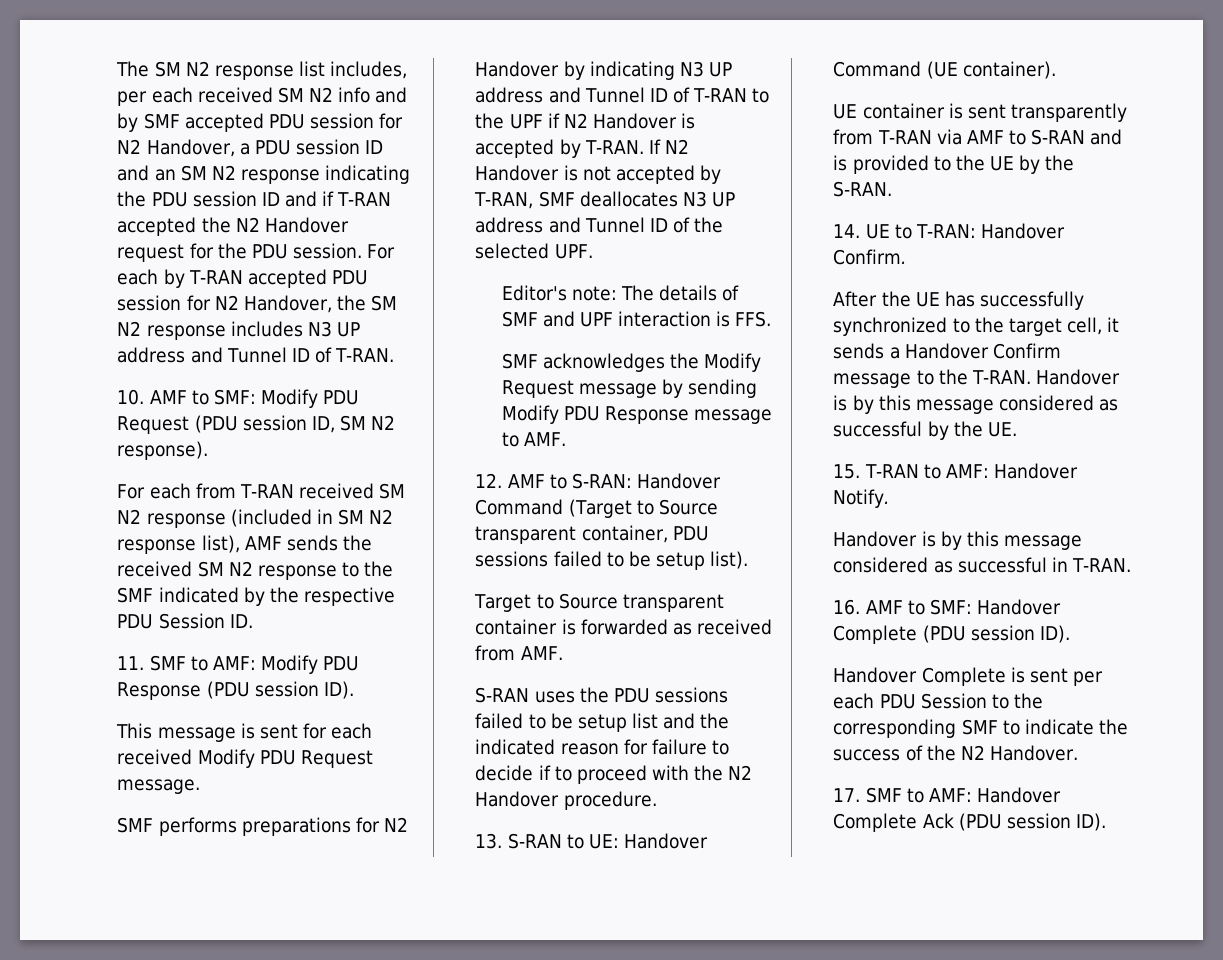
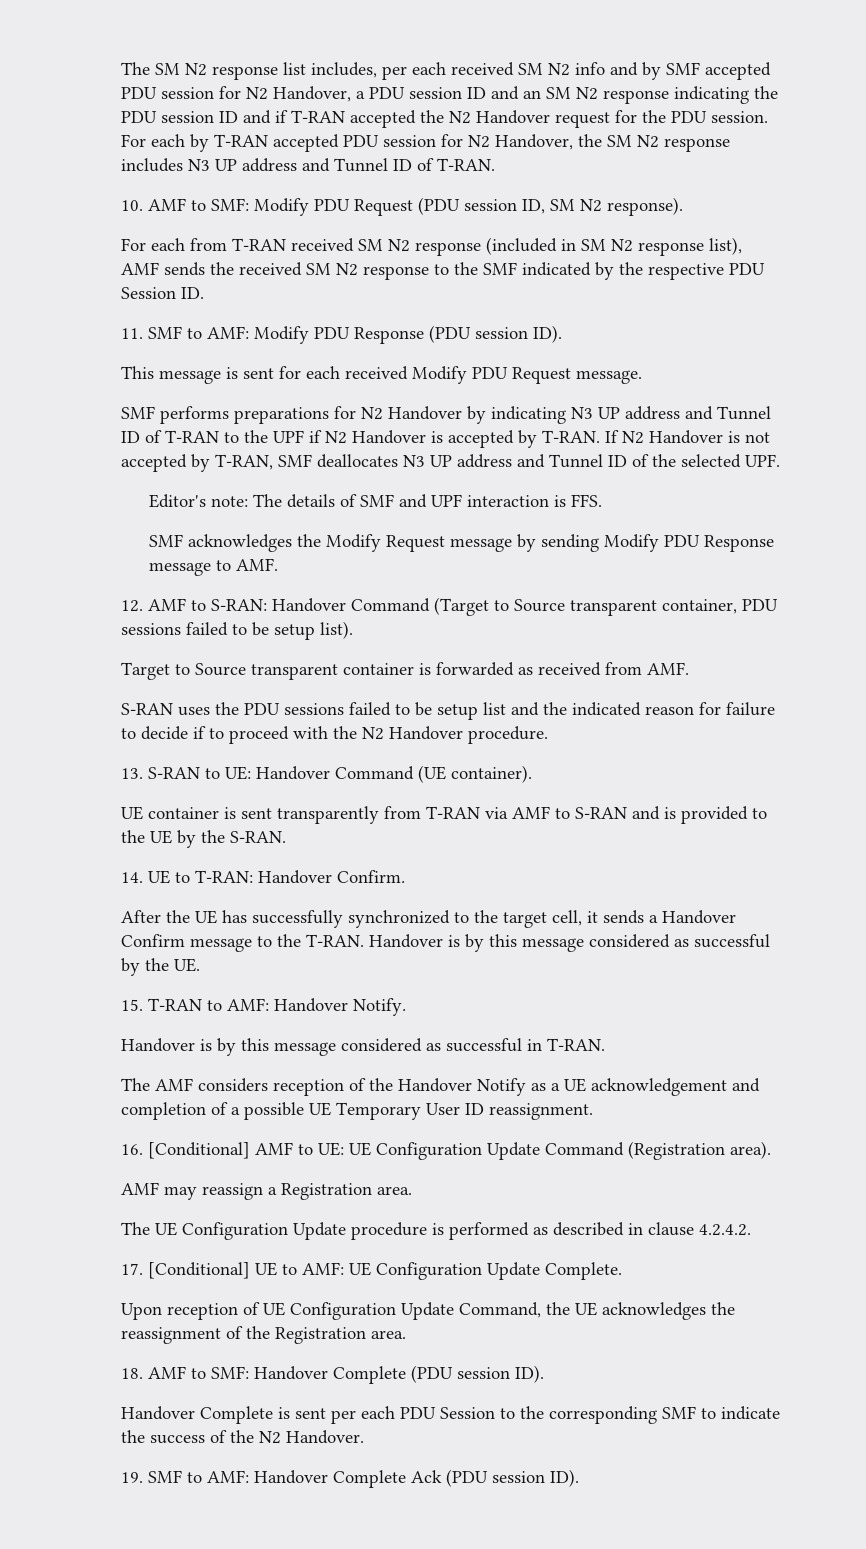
[833,599,861,615] 16. -> [120,1078,760,1096] [120,1102,593,1120] [120,1141,771,1160] [120,1182,412,1200] [120,1222,751,1240] [120,1262,622,1280] [120,1302,735,1320] [120,1326,406,1344] [120,1368,143,1379] The AMF considers reception of the Handover Notify as a UE acknowledgement and completion of a possible UE Temporary User ID reassignment. // 16. [Conditional] AMF to UE: UE Configuration Update Command (Registration area). // AMF may reassign a Registration area. // The UE Configuration Update procedure is performed as described in clause 4.2.4.2. // 17. [Conditional] UE to AMF: UE Configuration Update Complete. // Upon reception of UE Configuration Update Command, the UE acknowledges the reassignment of the Registration area. // 18.
[833,788,861,802] 17. -> [120,1472,143,1483] 19.

